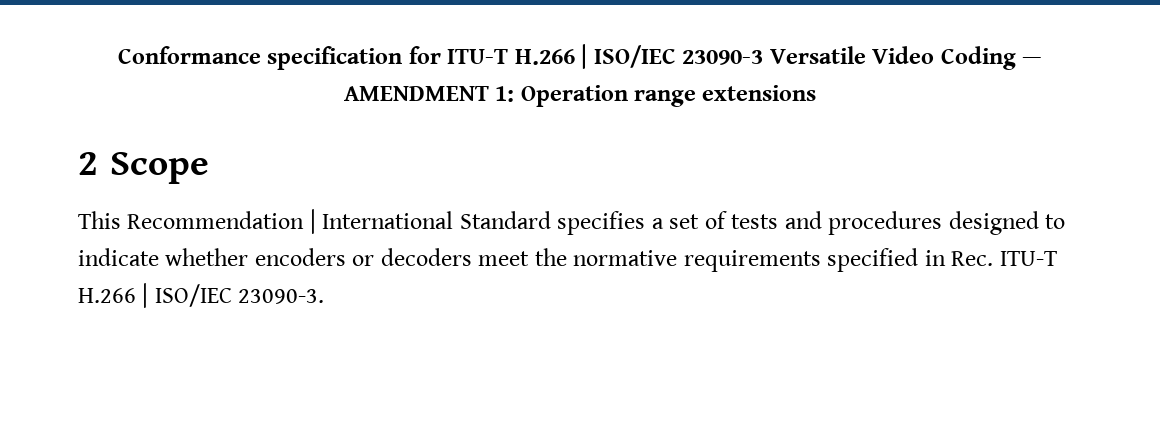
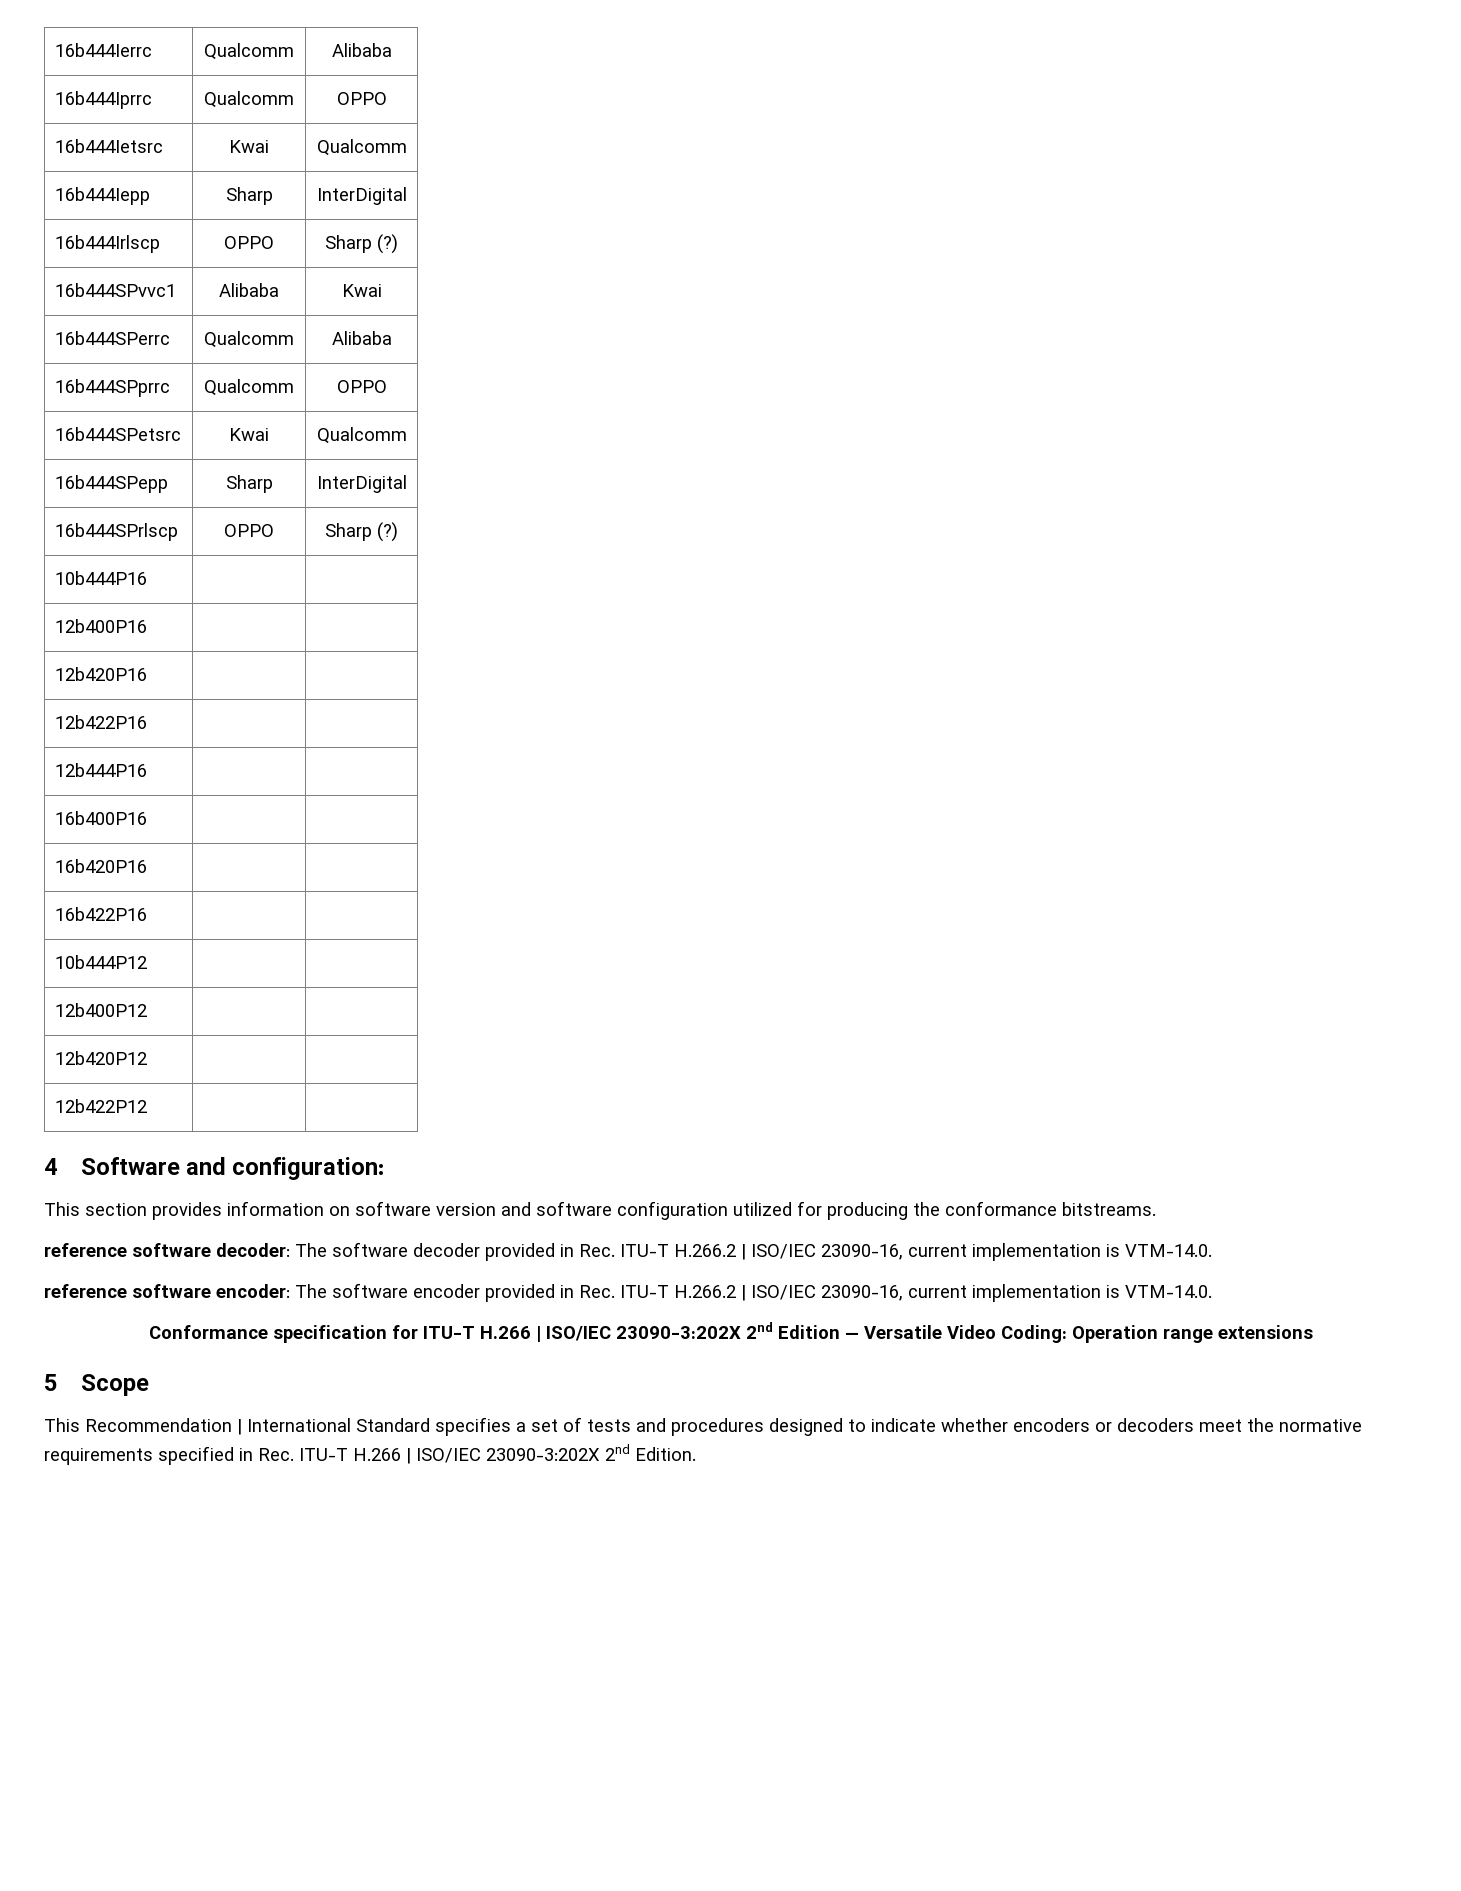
(117, 55) none -> [54,43,152,57] [204,43,294,60] [331,43,392,57] [54,91,152,109] [204,91,294,108] [336,92,387,105] [54,139,163,153] [229,140,269,153] [316,139,407,156] [54,187,150,205] [225,187,273,205] [316,187,407,205] [54,235,160,253] [224,236,274,249] [325,234,398,254] [54,283,176,297] [219,283,279,297] [341,284,382,297] [54,331,170,345] [204,331,294,348] [331,331,392,345] [54,379,170,397] [204,379,294,396] [336,380,387,393] [54,427,181,441] [229,428,269,441] [316,427,407,444] [54,475,168,493] [225,475,273,493] [316,475,407,493] [54,523,178,541] [224,524,274,537] [325,522,398,542] [54,571,147,585] [54,619,147,633] [54,667,147,681] [54,715,147,729] [54,763,147,777] [54,811,147,825] [54,859,147,873] [54,907,147,921] [54,955,147,969] [54,1003,147,1017] [54,1051,147,1065] [54,1099,147,1113] [44,1157,386,1180] [44,1201,1156,1220] [44,1242,1212,1261] [44,1283,1212,1302] 16b444Ierrc | Qualcomm | Alibaba // 16b444Iprrc | Qualcomm | OPPO // 16b444Ietsrc | Kwai | Qualcomm // 16b444Iepp | Sharp | InterDigital // 16b444Irlscp | OPPO | Sharp (?) // 16b444SPvvc1 | Alibaba | Kwai // 16b444SPerrc | Qualcomm | Alibaba // 16b444SPprrc | Qualcomm | OPPO // 16b444SPetsrc | Kwai | Qualcomm // 16b444SPepp | Sharp | InterDigital // 16b444SPrlscp | OPPO | Sharp (?) // 10b444P16 | | // 12b400P16 | | // 12b420P16 | | // 12b422P16 | | // 12b444P16 | | // 16b400P16 | | // 16b420P16 | | // 16b422P16 | | // 10b444P12 | | // 12b400P12 | | // 12b420P12 | | // 12b422P12 | | // 4 Software and configuration: // This section provides information on software version and software configuration utilized for producing the conformance bitstreams. // reference software decoder: The software decoder provided in Rec. ITU-T H.266.2 | ISO/IEC 23090-16, current implementation is VTM-14.0. // reference software encoder: The software encoder provided in Rec. ITU-T H.266.2 | ISO/IEC 23090-16, current implementation is VTM-14.0. //
[682,46,1043,70] [343,86,515,102] 23090-3 Versatile Video Coding — AMENDMENT 1: -> [615,1322,1067,1343] 23090-3:202X 2nd Edition — Versatile Video Coding:
[78,152,98,175] 2 -> [44,1374,57,1391] 5
[238,289,325,304] 23090-3. -> [486,1444,696,1461] 23090-3:202X 2nd Edition.

